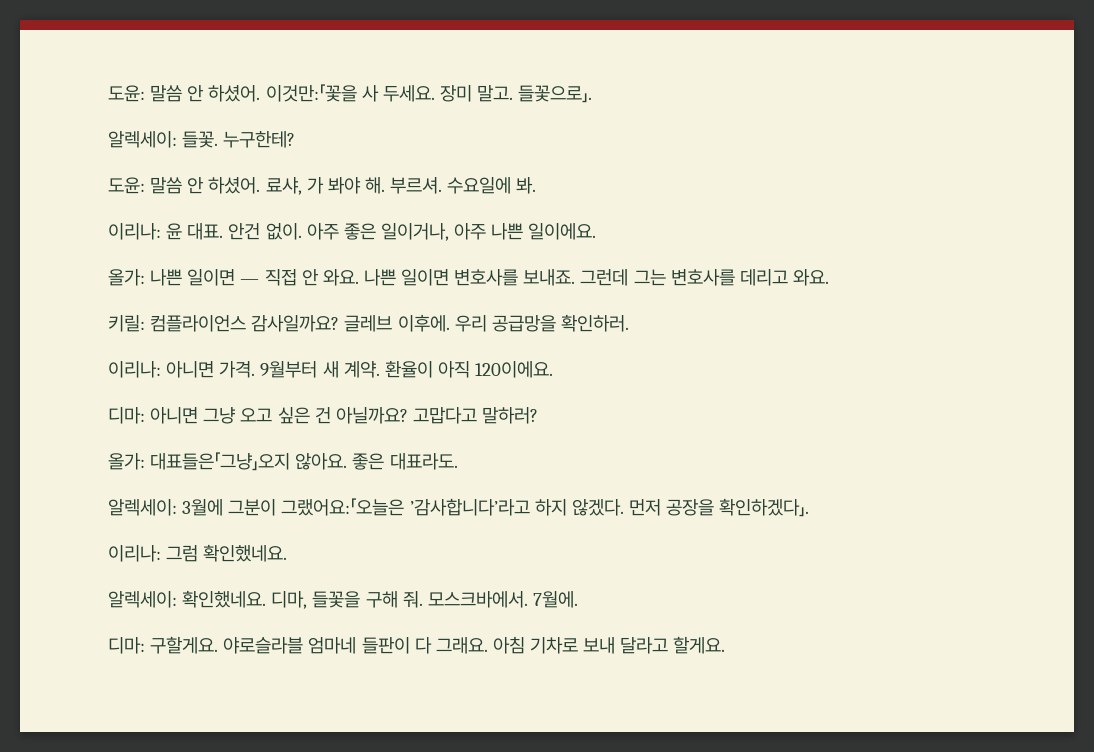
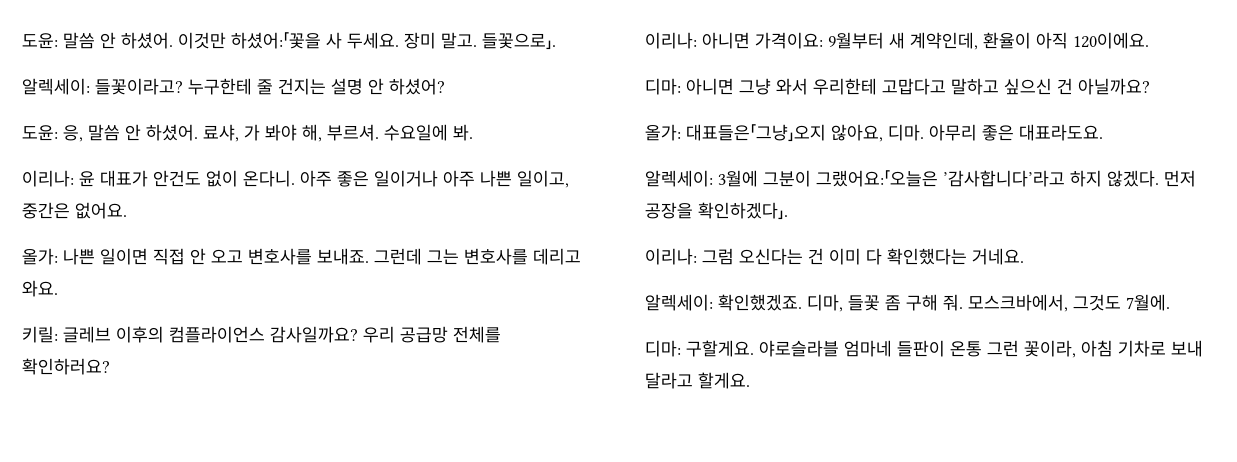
[108,85,319,102] 도윤: 말씀 안 하셨어. 이것만: -> [22,32,283,49] 도윤: 말씀 안 하셨어. 이것만 하셨어:
[182,131,296,148] [108,177,145,194] 들꽃. 누구한테? // 도윤: -> [95,78,445,95] [22,125,83,142] 들꽃이라고? 누구한테 줄 건지는 설명 안 하셨어? // 도윤: 응,
[364,177,385,194] 해. -> [302,124,322,142] 해,
[187,223,302,240] 대표. 안건 없이. -> [100,170,295,187] 대표가 안건도 없이 온다니.
[380,223,449,241] 일이거나, -> [374,170,438,187] 일이거나
[528,223,597,240] 일이에요. -> [517,170,569,188] [22,202,127,219] 일이고, 중간은 없어요.
[240,279,260,284] — -> (148, 256) none
[322,269,450,286] 와요. 나쁜 일이면 -> [211,249,243,263] 오고
[150,314,629,332] 컴플라이언스 감사일까요? 글레브 이후에. 우리 공급망을 확인하러. -> [63,326,501,343] [22,358,110,375] 글레브 이후의 컴플라이언스 감사일까요? 우리 공급망 전체를 확인하러요?
[219,361,256,378] 가격. -> [755,32,823,49] 가격이요:
[343,361,380,378] 계약. -> [910,32,978,50] 계약인데,
[240,407,310,424] 오고 싶은 -> [776,78,1052,95] 와서 우리한테 고맙다고 말하고 싶으신
[412,407,539,424] 고맙다고 말하러? -> (1150, 86) none
[295,453,458,470] 않아요. 좋은 대표라도. -> [831,124,1103,142] 않아요, 디마. 아무리 좋은 대표라도요.
[203,544,288,562] [108,590,528,609] 확인했네요. // 알렉세이: 확인했네요. 디마, 들꽃을 구해 줘. 모스크바에서. -> [739,248,1024,265] [645,294,1121,312] 오신다는 건 이미 다 확인했다는 거네요. // 알렉세이: 확인했겠죠. 디마, 들꽃 좀 구해 줘. 모스크바에서, 그것도
[414,637,488,654] 다 그래요. -> [950,340,1076,358] 온통 그런 꽃이라,

